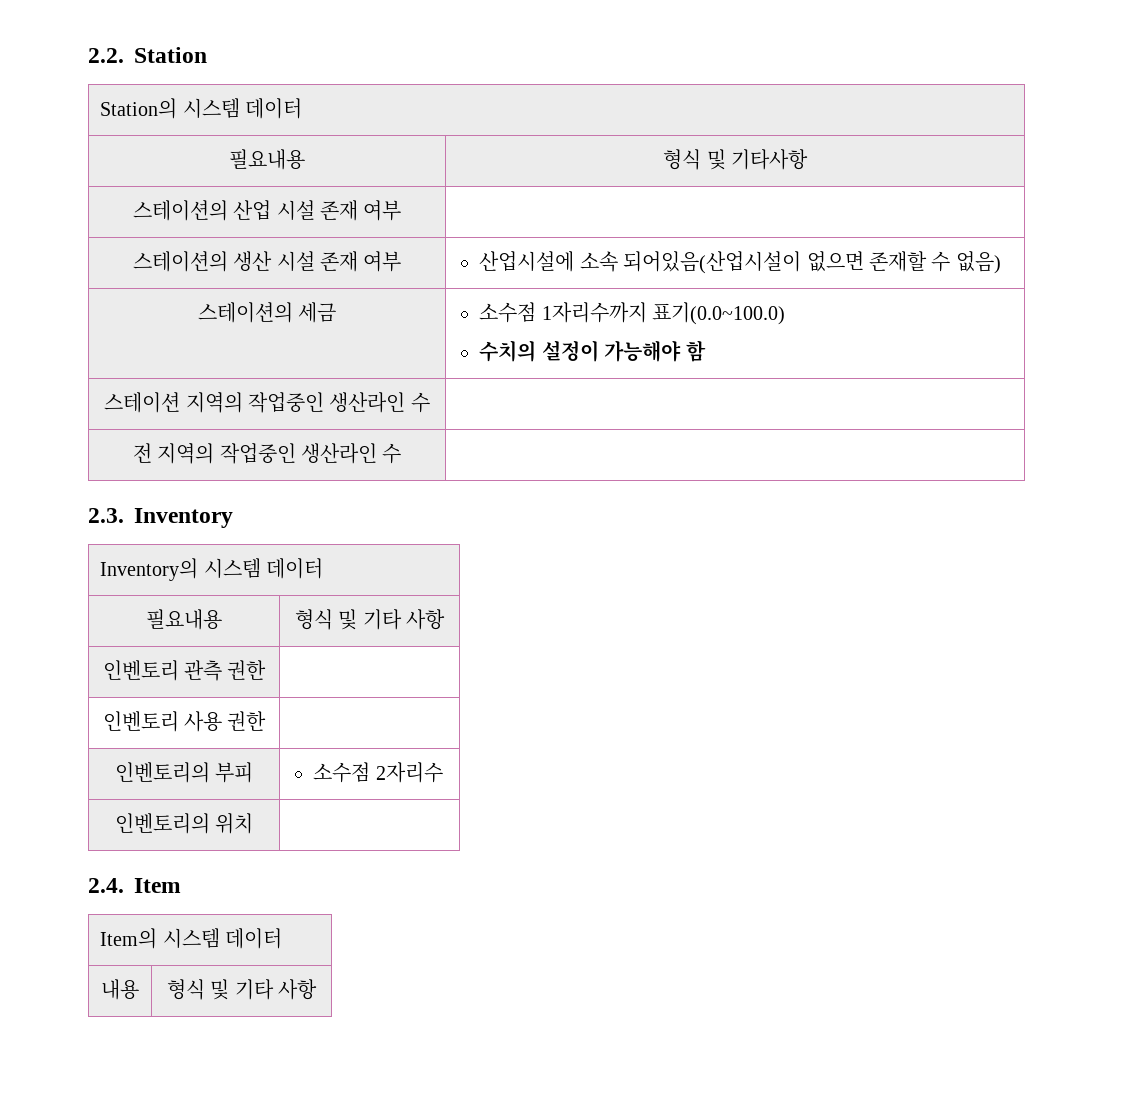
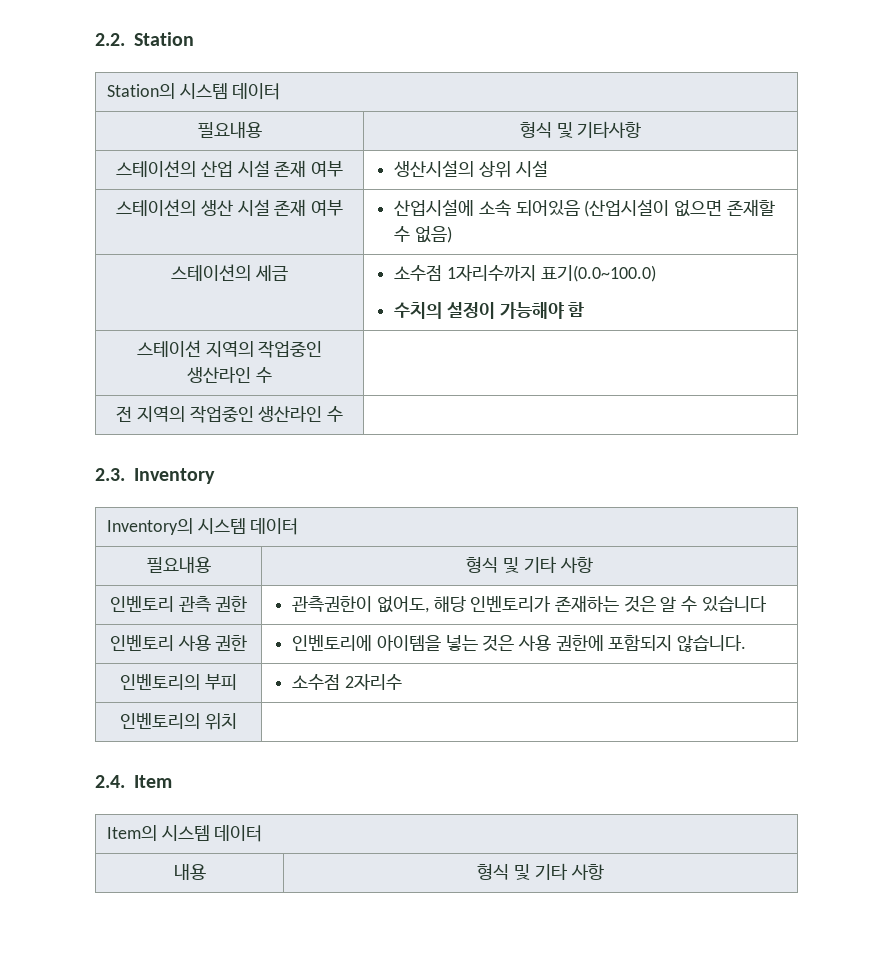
(402, 210) none -> [394,160,548,178] 생산시설의 상위 시설
[623,251,802,274] 되어있음(산업시설이 -> [515,199,670,217] 되어있음 (산업시설이
[102,711,267,732] // 인벤토리 사용 권한 | -> [292,595,767,613] [109,635,248,651] [292,635,747,652] 관측권한이 없어도, 해당 인벤토리가 존재하는 것은 알 수 있습니다 // 인벤토리 사용 권한 | 인벤토리에 아이템을 넣는 것은 사용 권한에 포함되지 않습니다.

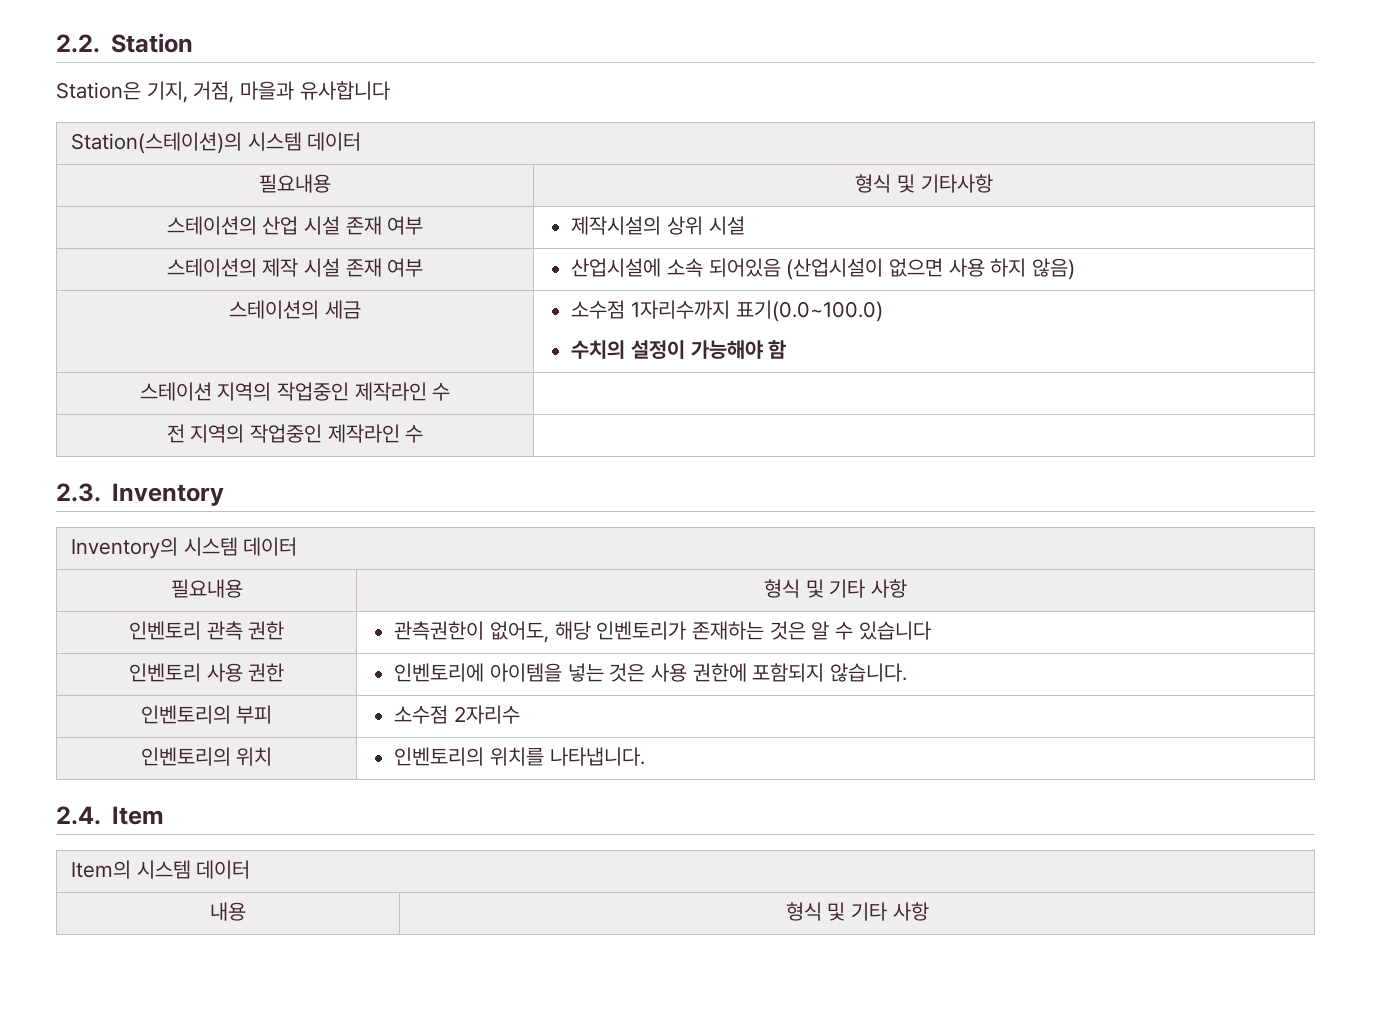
[106,83,175,99] // Station의 -> [56,81,390,103] [71,132,243,154] // Station은 기지, 거점, 마을과 유사합니다 // Station(스테이션)의
[394,160,475,177] 생산시설의 -> [571,216,662,235] 제작시설의
[200,200,233,216] 생산 -> [262,258,299,277] 제작
[726,199,775,216] [394,226,452,243] 존재할 수 없음) -> [948,258,1075,280] 사용 하지 않음)
[187,367,252,383] 생산라인 -> [354,382,427,401] 제작라인
[258,406,323,422] 생산라인 -> [327,424,400,443] 제작라인
(237, 721) none -> [394,747,645,766] 인벤토리의 위치를 나타냅니다.

